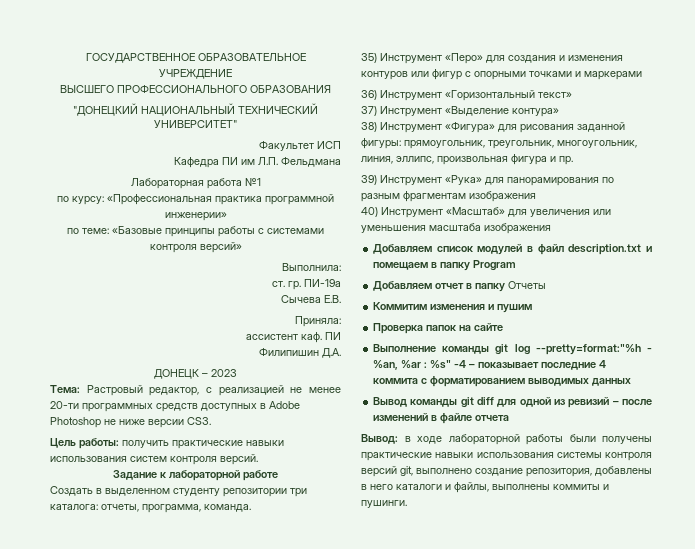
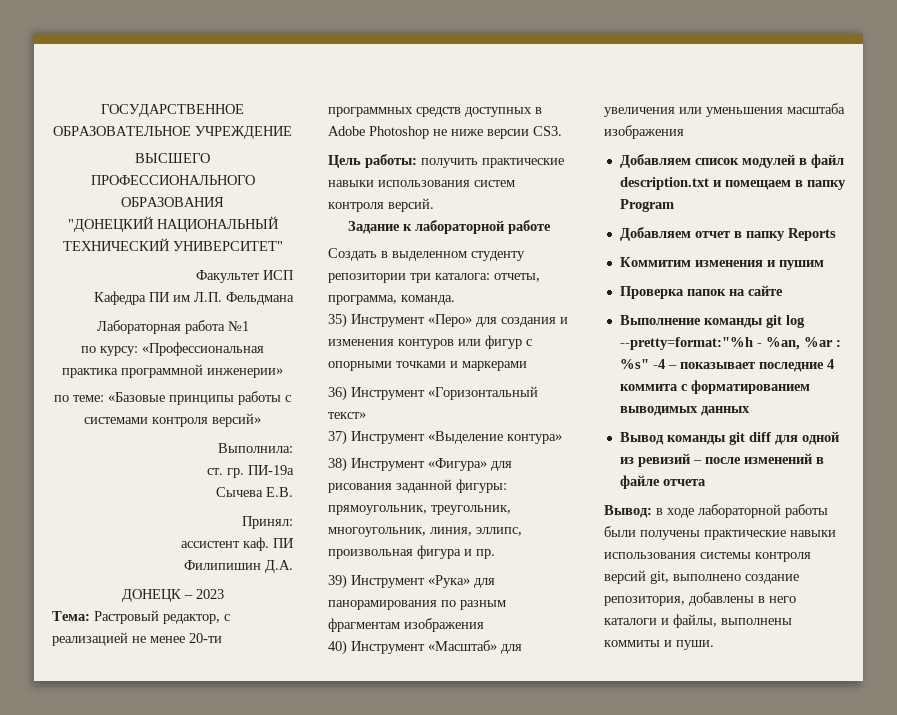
[295,316,341,327] Приняла: -> [242,516,293,529] Принял:
[508,281,547,289] Отчеты -> [787,228,836,241] Reports
[361,500,407,508] пушинги. -> [676,640,714,650] пуши.

